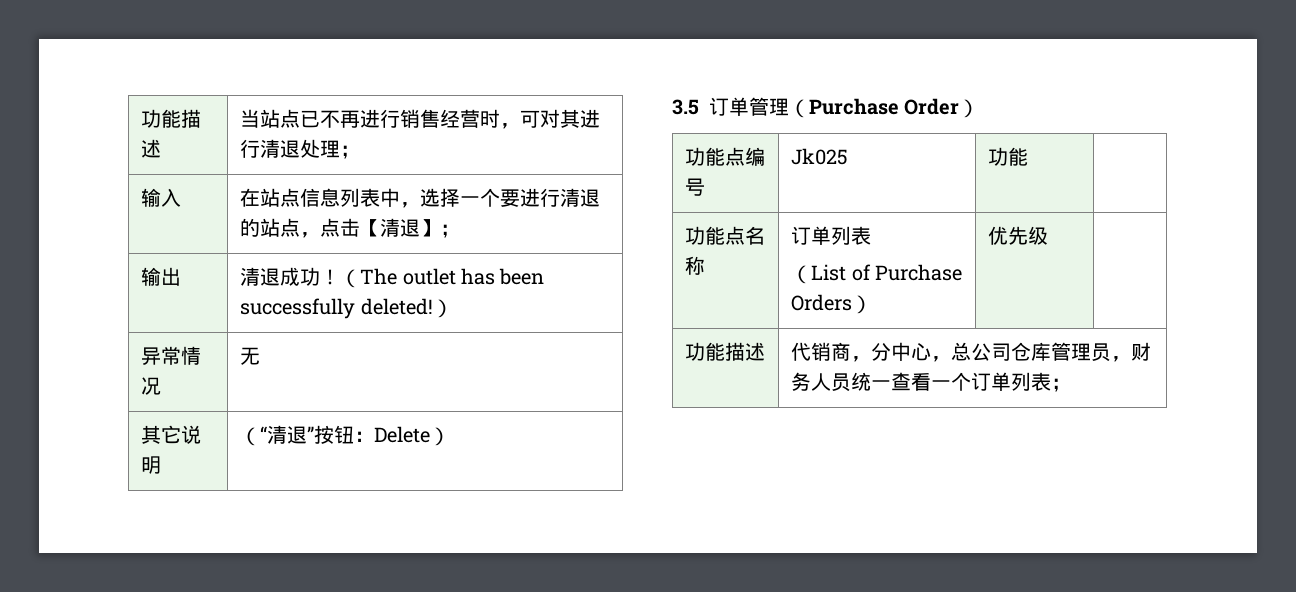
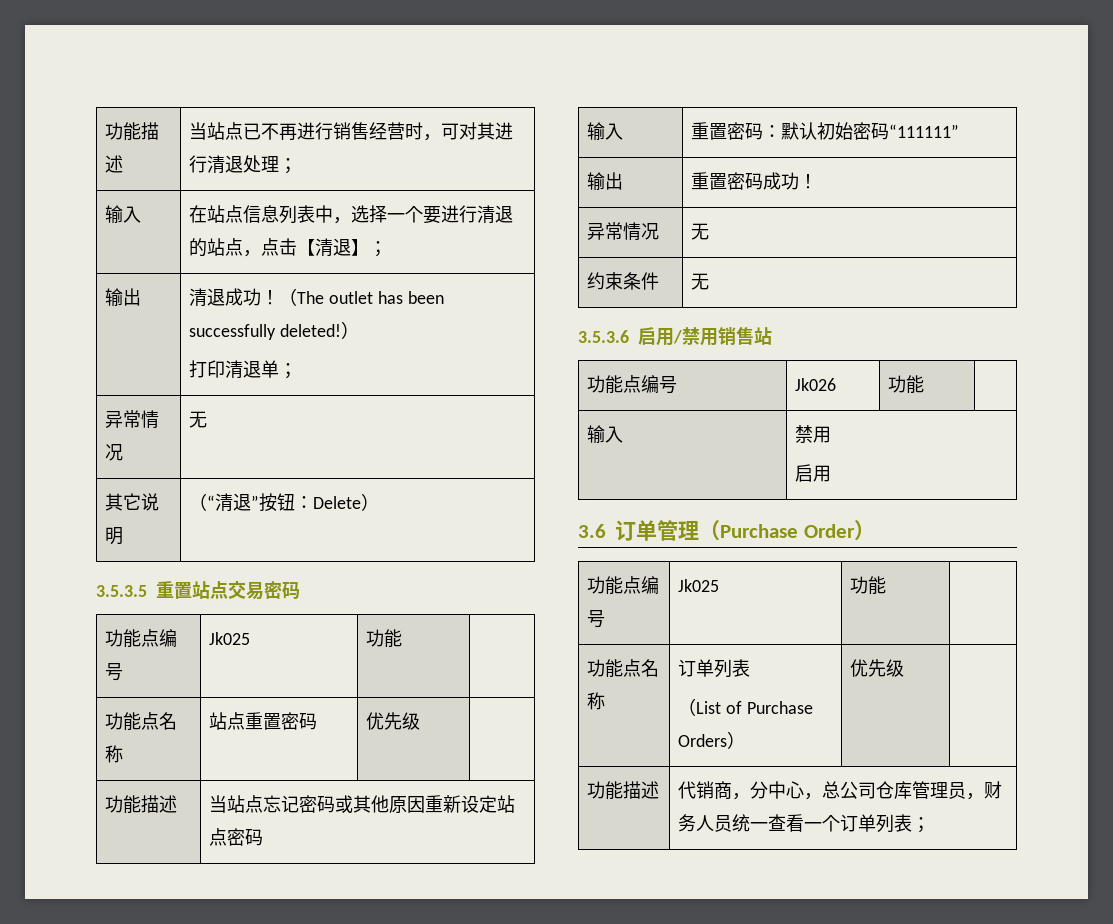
(453, 308) none -> [188,360,297,379] // 打印清退单；
[672,99,699,115] 3.5 -> [96,581,300,600] [104,629,177,648] [104,663,123,681] [208,632,250,645] [365,629,402,648] [104,712,177,731] [104,745,123,763] [208,712,317,730] [365,712,420,730] [104,795,177,814] [208,795,515,813] [208,828,263,846] [586,122,623,141] [690,122,959,140] [586,172,623,191] [690,172,817,190] [586,222,659,241] [690,223,709,240] [586,272,659,290] [690,273,709,290] [578,327,772,346] [586,375,677,394] [794,378,836,391] [887,375,924,394] [586,425,623,444] [794,425,831,443] [794,464,831,482] [578,524,606,538] 3.5.3.5重置站点交易密码 // 功能点编号 | Jk025 | 功能 | // 功能点名称 | 站点重置密码 | 优先级 | // 功能描述 | 当站点忘记密码或其他原因重新设定站点密码 // 输入 | 重置密码：默认初始密码“111111” // 输出 | 重置密码成功！ // 异常情况 | 无 // 约束条件 | 无 // 3.5.3.6启用/禁用销售站 // 功能点编号 | Jk026 | 功能 | // 输入 | 禁用 // 启用 // 3.6

